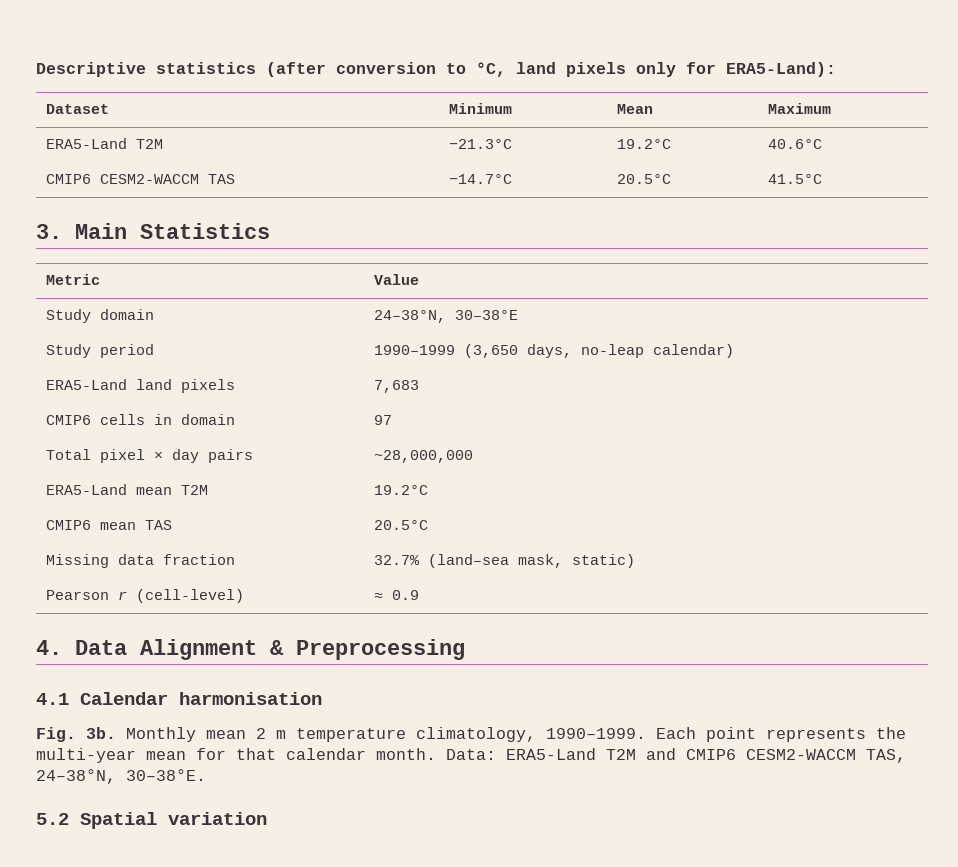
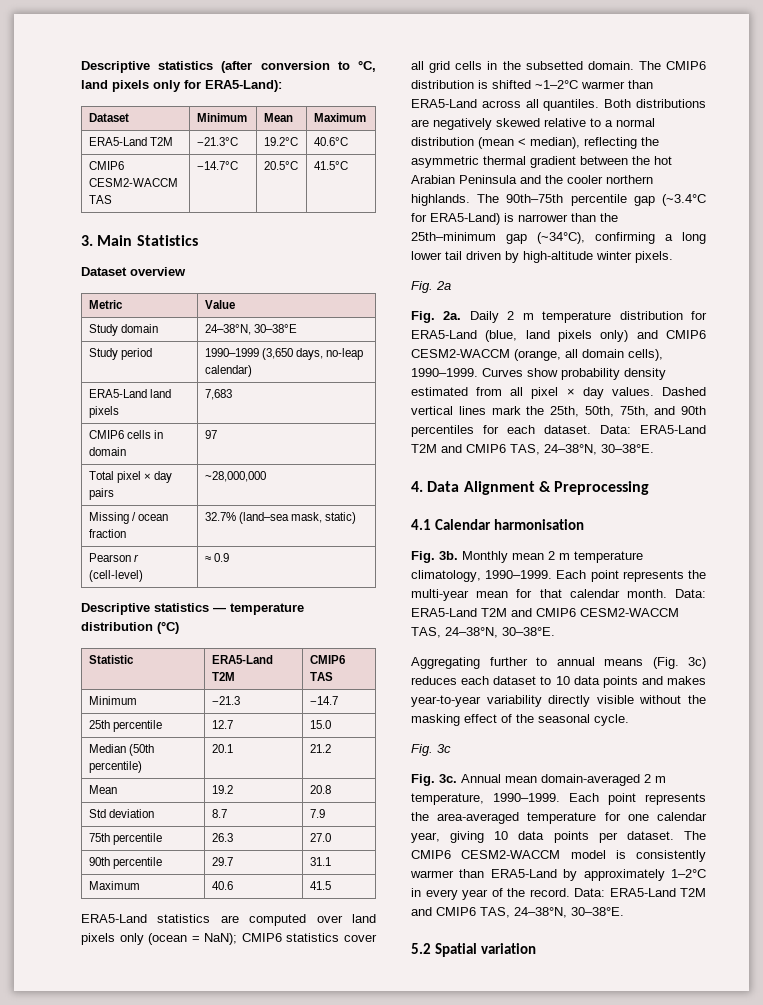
(270, 231) none -> [81,267,186,276] // Dataset overview
[46,484,209,495] [374,485,429,495] [46,520,173,530] [374,520,429,530] // ERA5-Land mean T2M | 19.2°C // CMIP6 mean TAS | 20.5°C -> (266, 476) none
[118,554,155,565] data -> [131,512,168,521] / ocean
(420, 595) none -> [81,603,304,615] [81,621,179,634] [88,655,134,664] [211,655,273,664] [211,672,235,681] [309,655,345,664] [309,672,333,681] [88,696,137,705] [211,696,240,705] [309,696,338,705] [88,720,162,732] [211,720,233,729] [309,720,331,729] [88,744,154,756] [88,761,142,773] [211,744,233,753] [309,744,331,753] [88,785,117,794] [211,785,233,794] [309,785,331,794] [88,809,154,818] [211,809,227,818] [309,809,325,818] [88,833,162,845] [211,833,233,842] [309,833,331,842] [88,857,162,869] [211,857,233,866] [309,857,331,866] [88,881,140,890] [211,881,233,890] [309,881,331,890] [81,914,376,926] [81,933,377,945] [411,61,706,73] [411,80,653,89] [411,99,706,111] [411,118,655,130] [411,137,659,149] [411,156,672,168] [411,175,653,184] [411,194,706,206] [411,213,618,225] [411,232,706,244] [411,251,673,263] [411,281,451,293] [411,311,707,323] [411,330,706,342] [411,349,663,361] [411,368,666,380] [411,387,706,399] [411,406,706,417] [411,425,706,437] [411,444,654,455] // Descriptive statistics — temperature distribution (°C) // Statistic | ERA5-Land T2M | CMIP6 TAS // Minimum | −21.3 | −14.7 // 25th percentile | 12.7 | 15.0 // Median (50th percentile) | 20.1 | 21.2 // Mean | 19.2 | 20.8 // Std deviation | 8.7 | 7.9 // 75th percentile | 26.3 | 27.0 // 90th percentile | 29.7 | 31.1 // Maximum | 40.6 | 41.5 // ERA5-Land statistics are computed over land pixels only (ocean = NaN); CMIP6 statistics cover all grid cells in the subsetted domain. The CMIP6 distribution is shifted ~1–2°C warmer than ERA5-Land across all quantiles. Both distributions are negatively skewed relative to a normal distribution (mean < median), reflecting the asymmetric thermal gradient between the hot Arabian Peninsula and the cooler northern highlands. The 90th–75th percentile gap (~3.4°C for ERA5-Land) is narrower than the 25th–minimum gap (~34°C), confirming a long lower tail driven by high-altitude winter pixels. // Fig. 2a // Fig. 2a. Daily 2 m temperature distribution for ERA5-Land (blue, land pixels only) and CMIP6 CESM2-WACCM (orange, all domain cells), 1990–1999. Curves show probability density estimated from all pixel × day values. Dashed vertical lines mark the 25th, 50th, 75th, and 90th percentiles for each dataset. Data: ERA5-Land T2M and CMIP6 TAS, 24–38°N, 30–38°E.
(206, 775) none -> [411,657,706,669] [411,676,706,688] [411,695,706,707] [411,714,629,726] [411,744,451,756] [411,774,666,786] [411,793,706,805] [411,812,707,824] [411,831,706,843] [411,850,706,862] [410,869,706,881] [411,888,706,900] [411,907,624,918] // Aggregating further to annual means (Fig. 3c) reduces each dataset to 10 data points and makes year-to-year variability directly visible without the masking effect of the seasonal cycle. // Fig. 3c // Fig. 3c. Annual mean domain-averaged 2 m temperature, 1990–1999. Each point represents the area-averaged temperature for one calendar year, giving 10 data points per dataset. The CMIP6 CESM2-WACCM model is consistently warmer than ERA5-Land by approximately 1–2°C in every year of the record. Data: ERA5-Land T2M and CMIP6 TAS, 24–38°N, 30–38°E.

